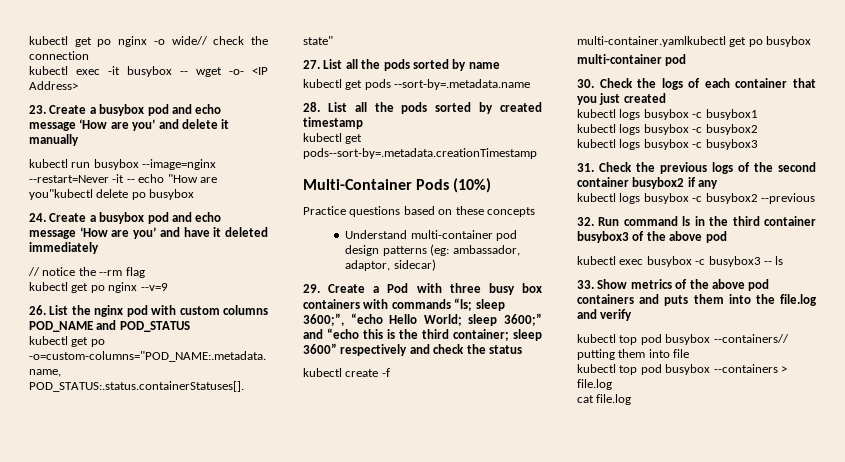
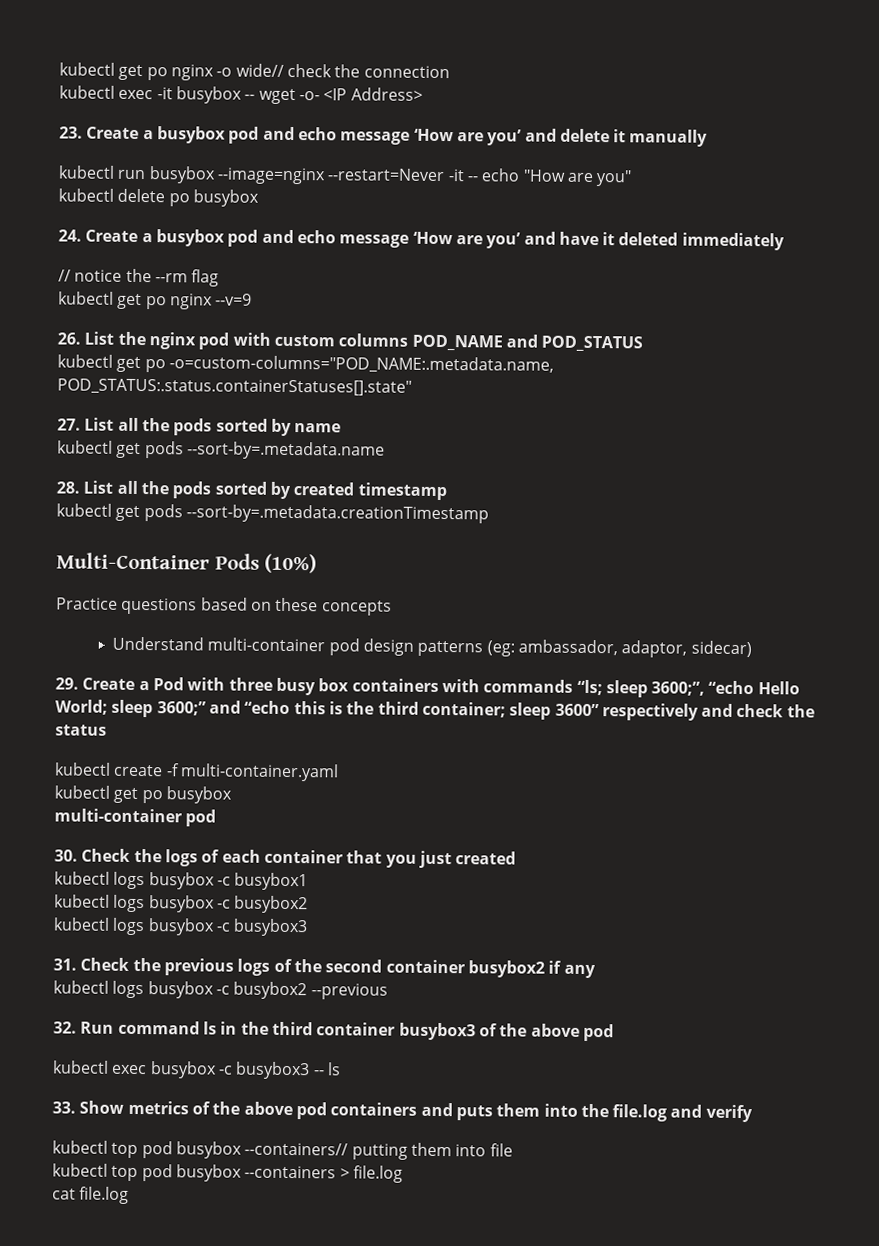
[29,189,93,200] you"kubectl -> [596,170,633,187] [58,188,114,202] you" // kubectl
[303,148,537,159] pods--sort-by=.metadata.creationTimestamp -> [143,504,489,524] pods --sort-by=.metadata.creationTimestamp
[577,36,726,47] multi-container.yamlkubectl -> [179,763,339,782] [54,785,110,799] multi-container.yaml // kubectl

